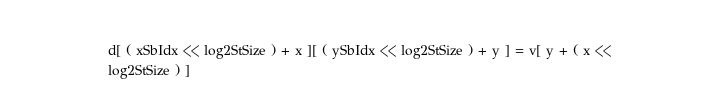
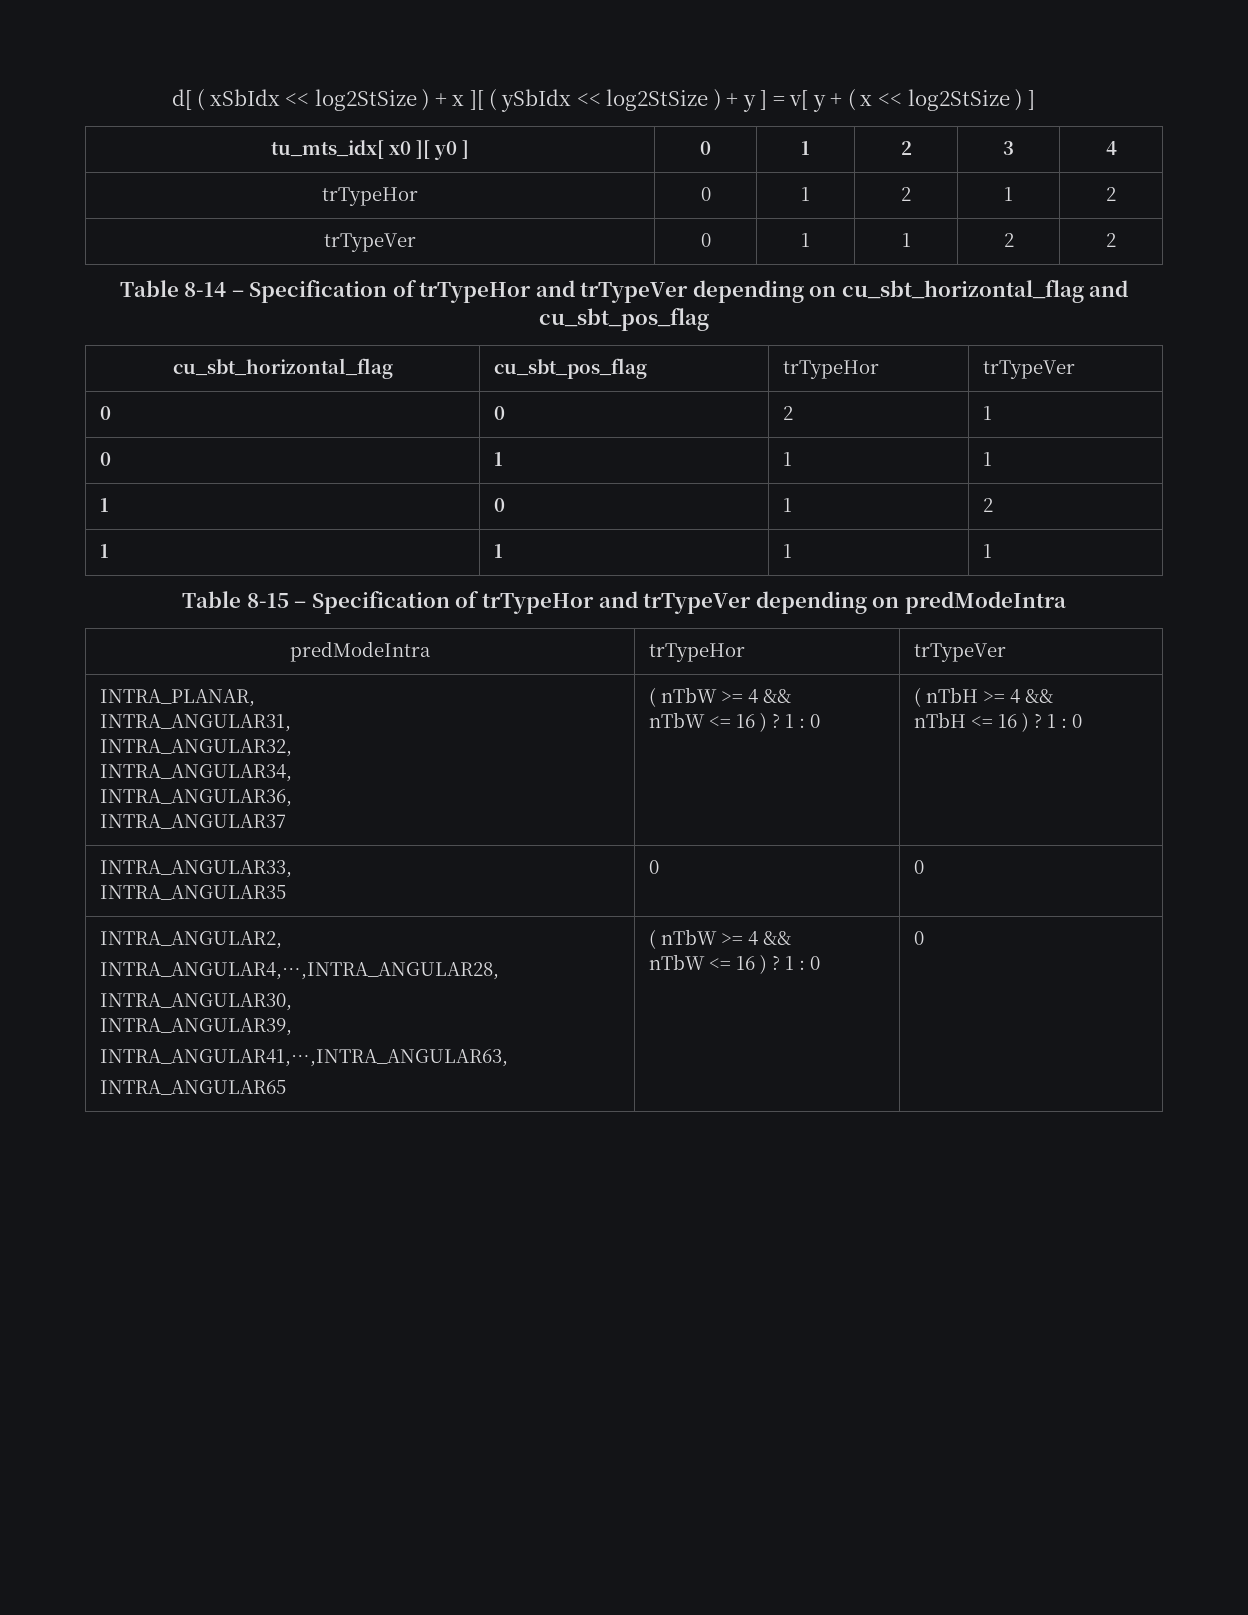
(190, 71) none -> [271,140,469,160] [700,141,711,155] [801,141,810,155] [900,141,912,155] [1003,141,1014,155] [1105,141,1117,155] [322,187,418,206] [700,187,711,201] [801,187,810,201] [901,187,911,201] [1004,187,1013,201] [1106,187,1116,201] [324,233,416,252] [700,233,711,247] [801,233,810,247] [901,233,911,247] [1003,233,1014,247] [1106,233,1116,247] [119,280,1129,303] [539,308,709,331] [172,358,393,379] [494,358,648,379] [783,360,880,379] [983,360,1076,379] [100,406,112,420] [494,406,506,420] [783,406,794,420] [983,406,993,420] [100,452,112,466] [494,452,504,466] [783,452,793,466] [983,452,993,466] [100,498,110,512] [494,498,506,512] [783,498,793,512] [983,498,994,512] [100,544,110,558] [494,544,504,558] [783,544,793,558] [983,544,993,558] [182,591,1066,614] [290,641,431,662] [649,643,746,662] [914,643,1007,662] [100,689,256,707] [100,714,292,732] [100,739,293,757] [100,764,293,782] [100,789,293,807] [100,814,287,829] [649,687,792,707] [649,712,821,732] [914,687,1054,707] [914,712,1083,732] [100,860,293,878] [100,885,287,900] [649,860,660,874] [914,860,925,874] [100,931,283,949] [100,962,500,980] [100,993,293,1011] [100,1018,293,1036] [100,1049,509,1067] [100,1080,287,1095] [649,929,792,949] [649,954,821,974] [914,931,925,945] // tu_mts_idx[ x0 ][ y0 ] | 0 | 1 | 2 | 3 | 4 // trTypeHor | 0 | 1 | 2 | 1 | 2 // trTypeVer | 0 | 1 | 1 | 2 | 2 // Table 8-14 – Specification of trTypeHor and trTypeVer depending on cu_sbt_horizontal_flag and cu_sbt_pos_flag // cu_sbt_horizontal_flag | cu_sbt_pos_flag | trTypeHor | trTypeVer // 0 | 0 | 2 | 1 // 0 | 1 | 1 | 1 // 1 | 0 | 1 | 2 // 1 | 1 | 1 | 1 // Table 8-15 – Specification of trTypeHor and trTypeVer depending on predModeIntra // predModeIntra | trTypeHor | trTypeVer // INTRA_PLANAR, // INTRA_ANGULAR31, // INTRA_ANGULAR32, // INTRA_ANGULAR34, // INTRA_ANGULAR36, // INTRA_ANGULAR37 | ( nTbW >= 4 && // nTbW <= 16 ) ? 1 : 0 | ( nTbH >= 4 && // nTbH <= 16 ) ? 1 : 0 // INTRA_ANGULAR33, // INTRA_ANGULAR35 | 0 | 0 // INTRA_ANGULAR2, // INTRA_ANGULAR4,…,INTRA_ANGULAR28, // INTRA_ANGULAR30, // INTRA_ANGULAR39, // INTRA_ANGULAR41,…,INTRA_ANGULAR63, // INTRA_ANGULAR65 | ( nTbW >= 4 && // nTbW <= 16 ) ? 1 : 0 | 0

